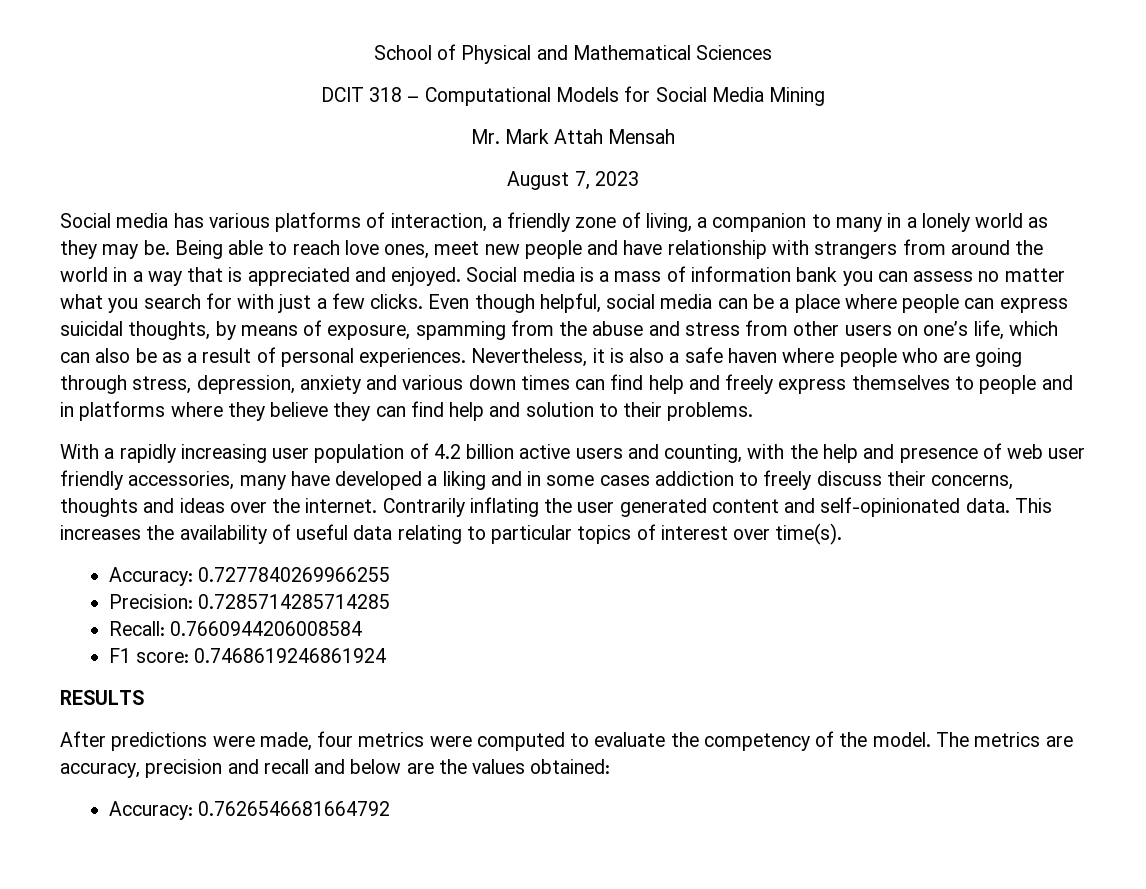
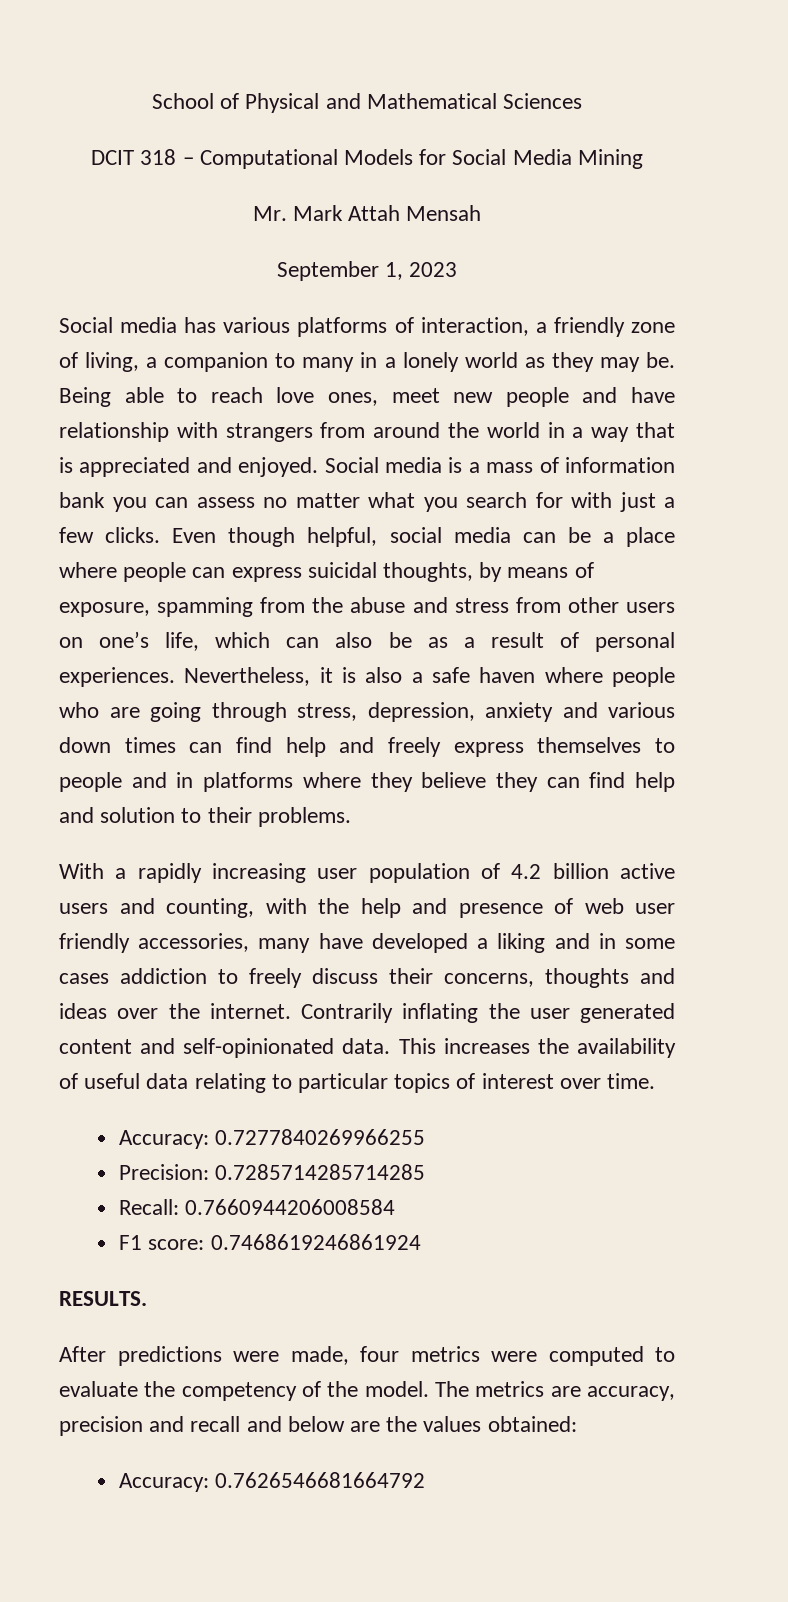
[507,171,590,190] August 7, -> [276,261,403,281] September 1,
[775,523,843,545] time(s). -> [607,1073,656,1089] time.
[60,690,144,705] RESULTS -> [59,1291,147,1306] RESULTS.

